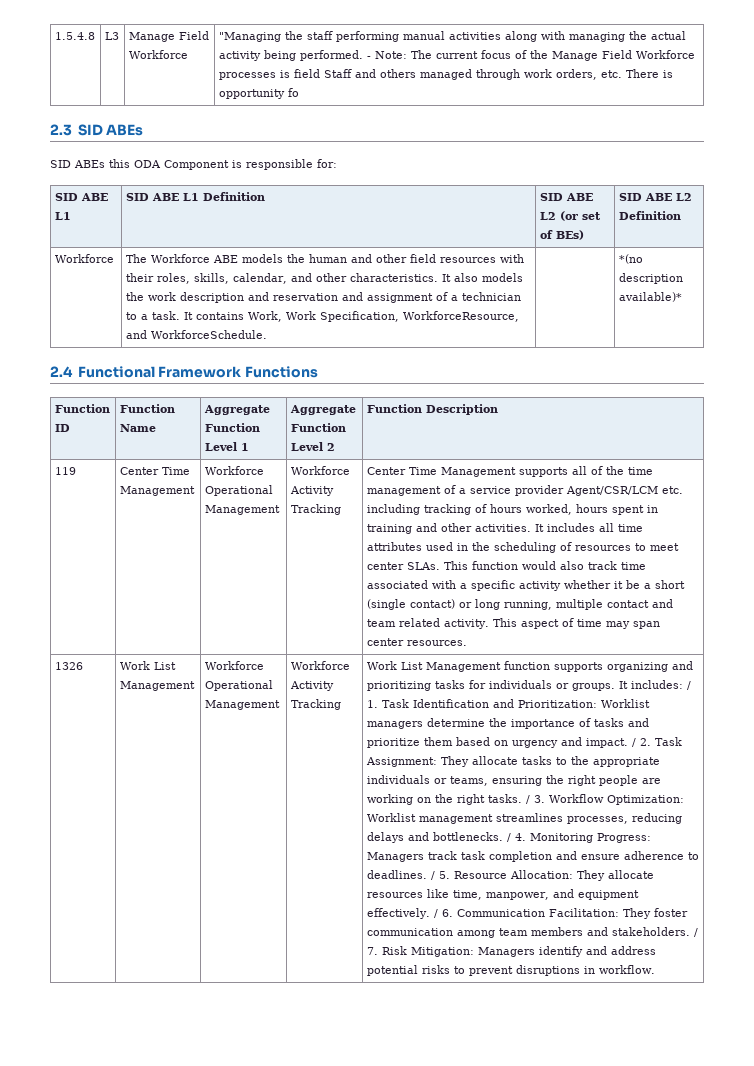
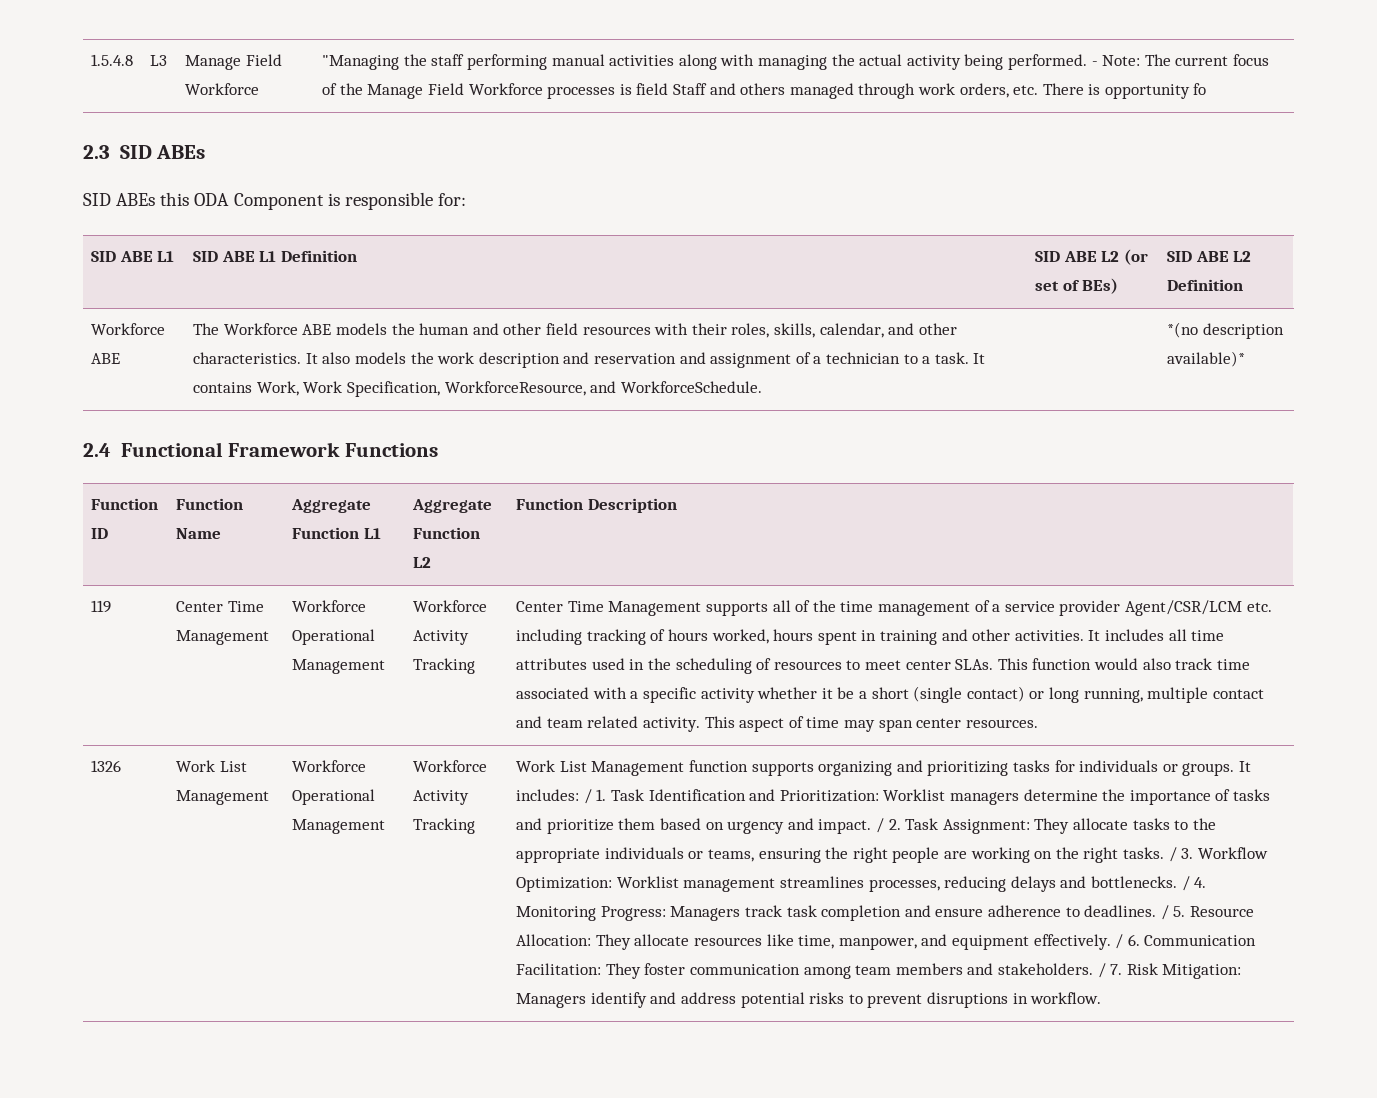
(114, 258) none -> [91,353,121,364] ABE
[204,442,249,451] [289,405,356,415] [290,423,346,432] [290,442,335,451] Level 1 | Aggregate Function Level 2 -> [363,528,381,539] [412,499,493,513] [413,527,481,539] [413,557,432,568] L1 | Aggregate Function L2

